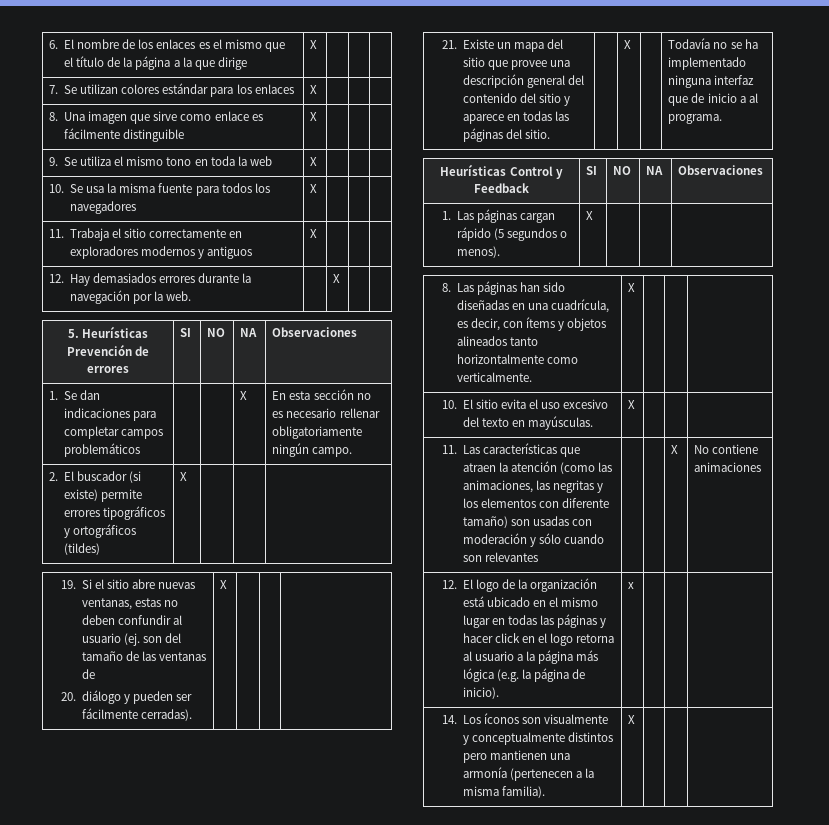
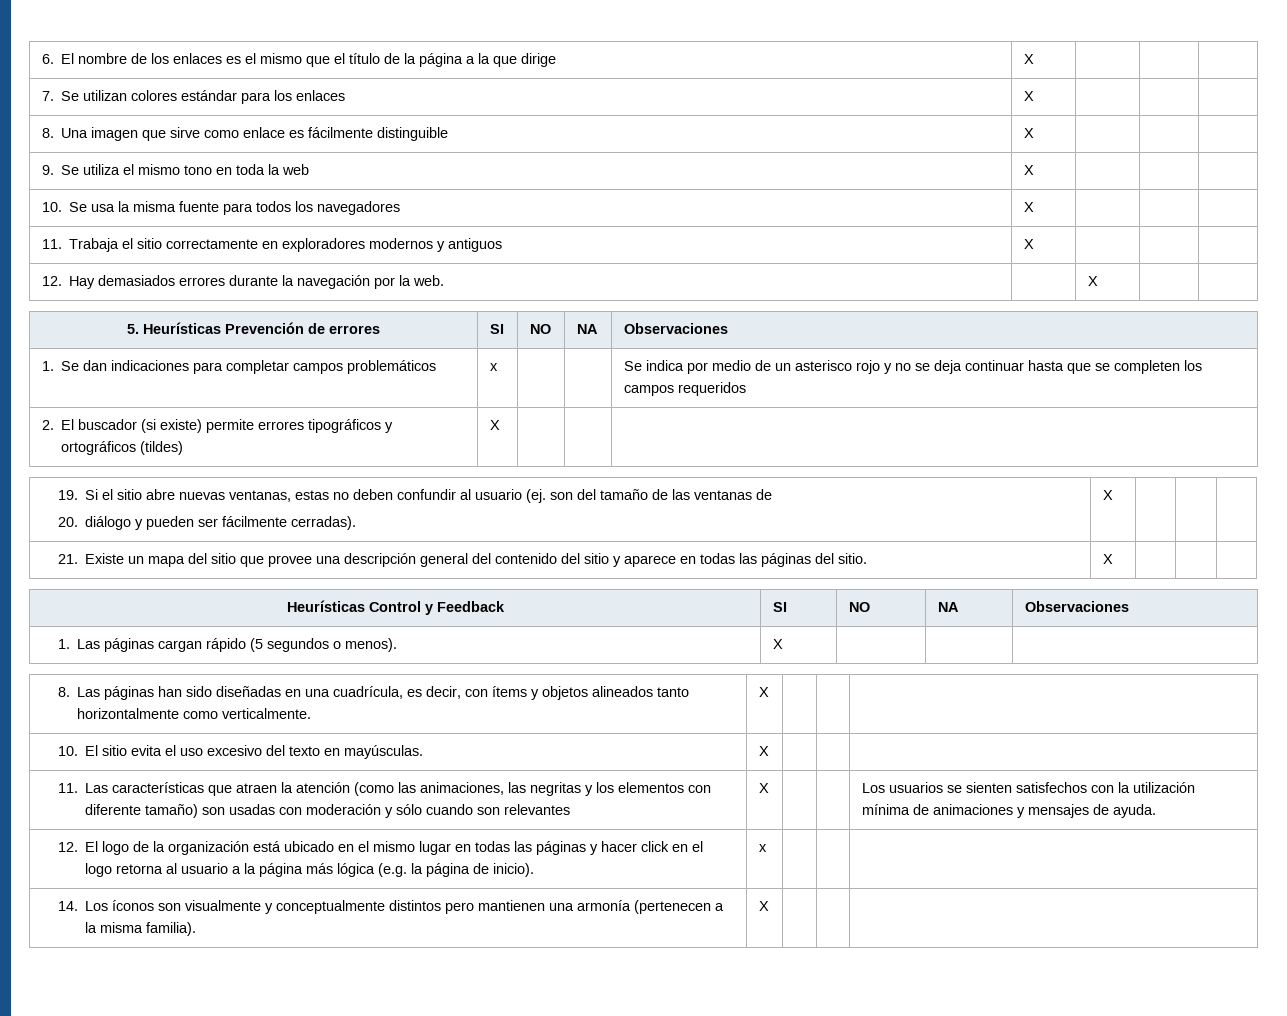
[240,391,248,400] [272,389,371,400] [272,408,380,418] [272,426,363,439] [272,443,353,457] | | X | En esta sección no es necesario rellenar obligatoriamente ningún campo. -> [489,363,498,371] [623,360,1202,374] [623,382,746,396] x | | | Se indica por medio de un asterisco rojo y no se deja continuar hasta que se completen los campos requeridos
[624,40,632,49] [668,38,758,49] [668,57,747,70] [668,75,755,88] [668,93,758,106] [668,114,723,124] | X | | Todavía no se ha implementado ninguna interfaz que de inicio a al programa. -> [1102,554,1113,564] X | | |
[671,445,679,454] [694,444,759,454] [694,462,762,472] | | X | No contiene animaciones -> [758,783,769,793] [861,782,1195,793] [861,804,1156,818] X | | | Los usuarios se sienten satisfechos con la utilización mínima de animaciones y mensajes de ayuda.

